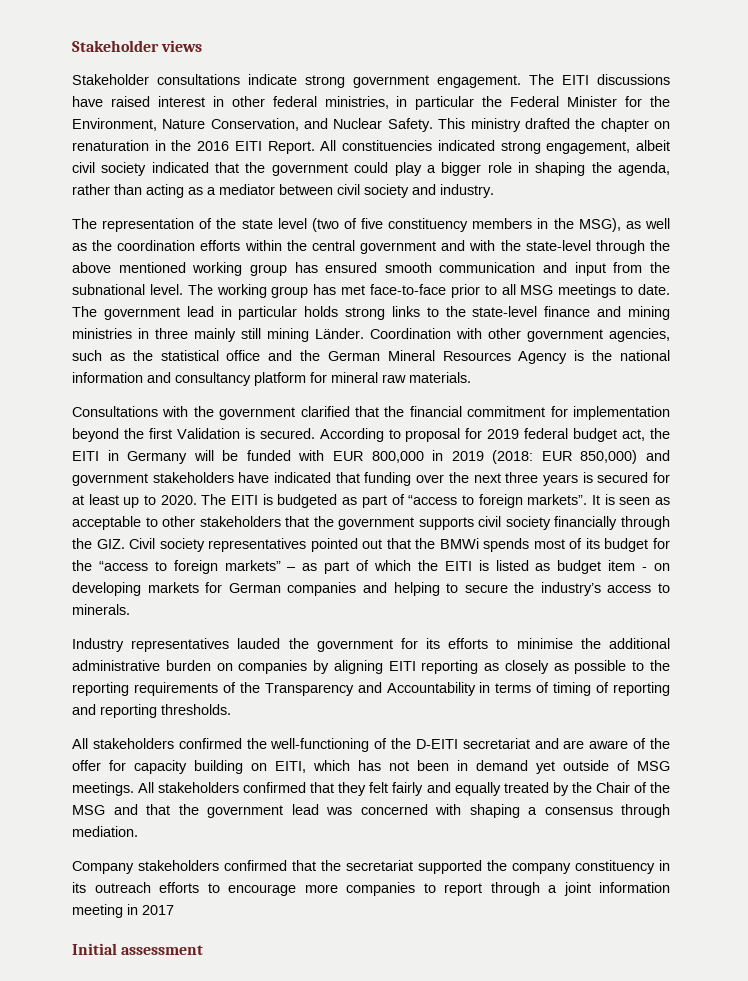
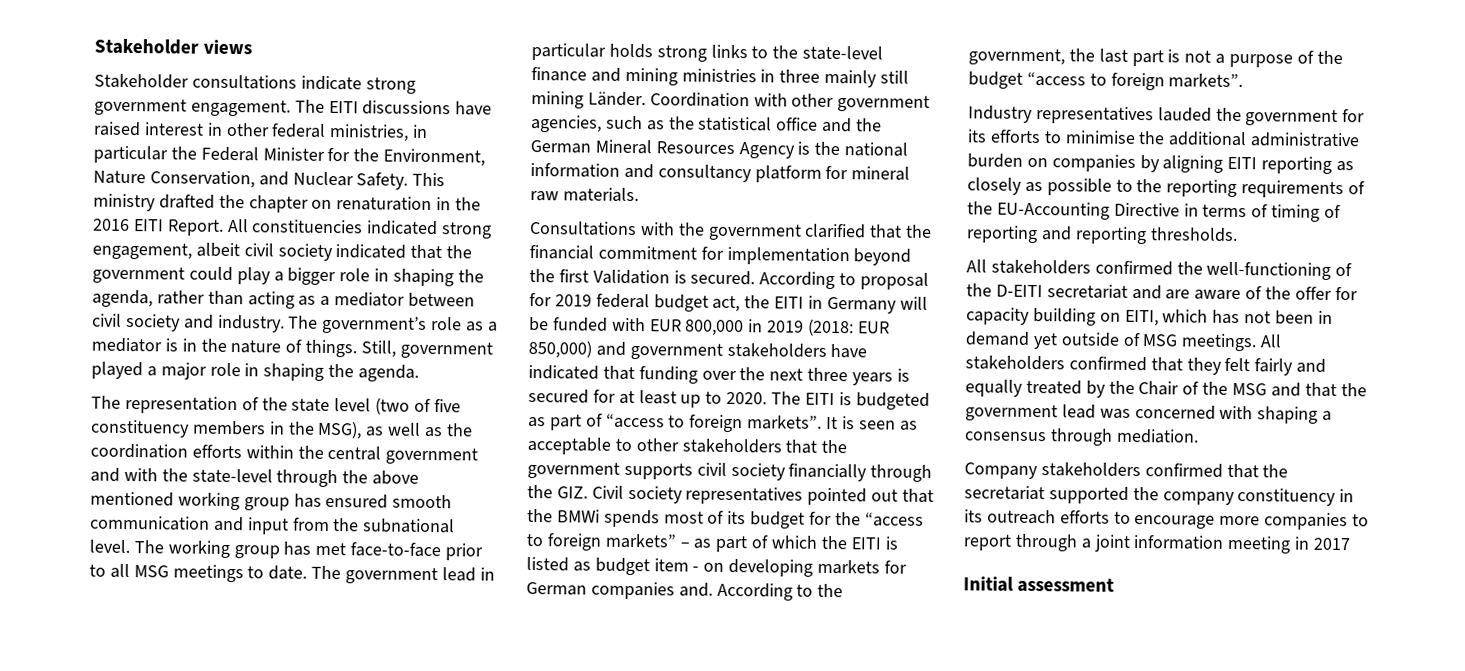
(494, 191) none -> [288,315,498,334] [91,337,493,359] [91,361,420,382] The government’s role as a mediator is in the nature of things. Still, government played a major role in shaping the agenda.
[362,582,670,596] [72,604,130,615] and helping to secure the industry’s access to minerals. -> [678,582,844,601] [968,48,1343,68] [968,71,1244,91] and. According to the government, the last part is not a purpose of the budget “access to foreign markets”.
[264,682,476,696] Transparency and Accountability -> [996,201,1180,220] EU-Accounting Directive

